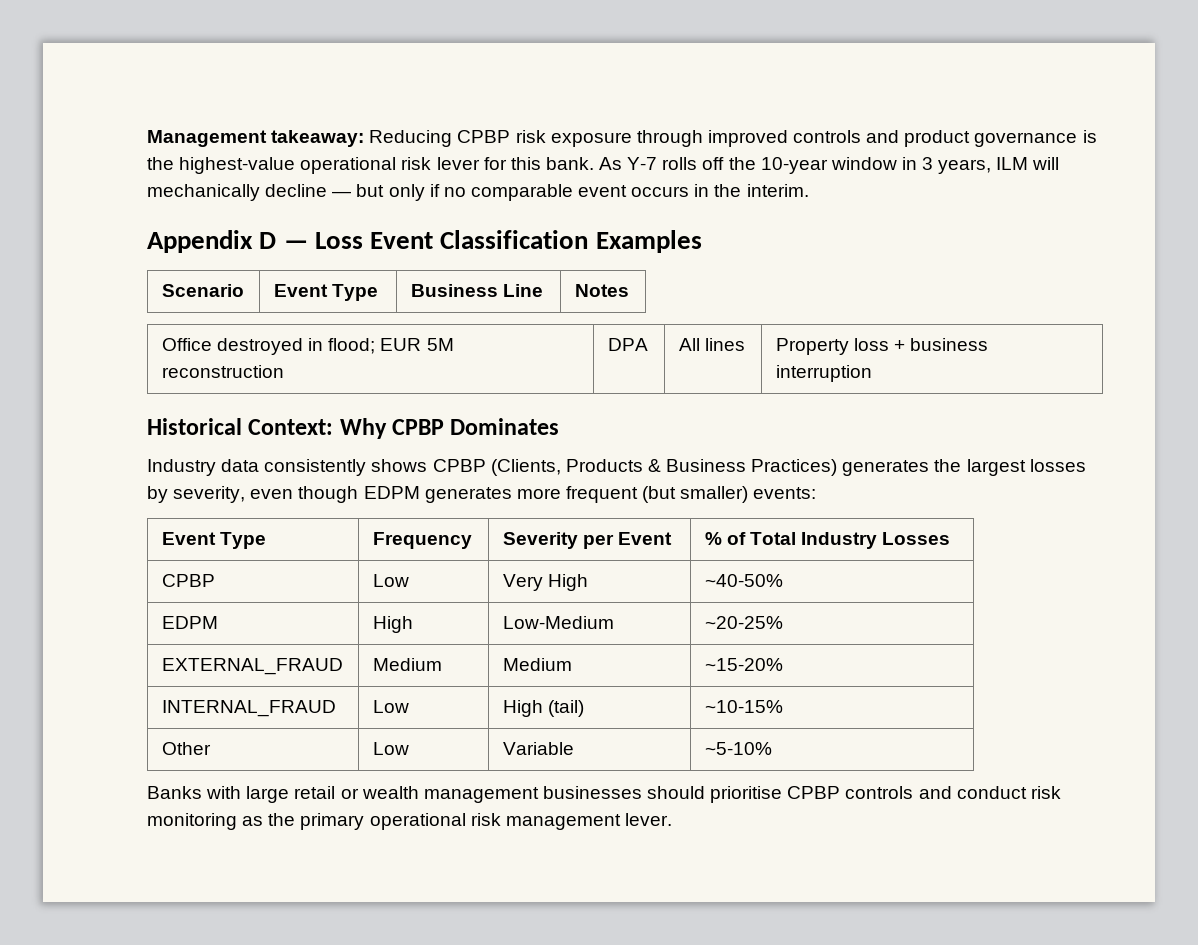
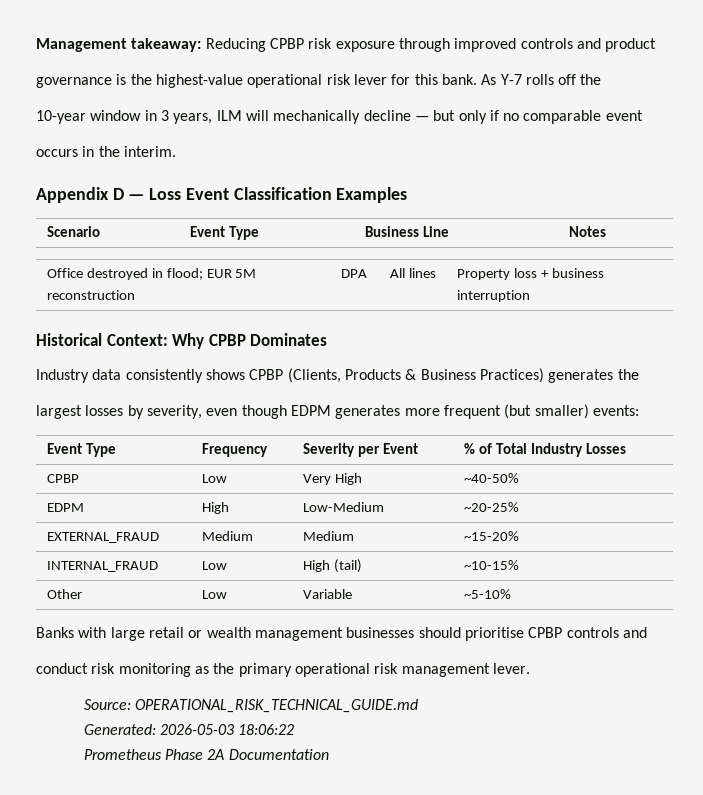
(971, 138) none -> (657, 45) //
(756, 163) none -> (602, 79) //
(628, 191) none -> (643, 115) //
(962, 465) none -> (639, 374) //
(952, 792) none -> (647, 632) //
(672, 819) none -> [83,699,419,713] [83,724,295,735] [83,749,329,760] // Source: OPERATIONAL_RISK_TECHNICAL_GUIDE.md // Generated: 2026-05-03 18:06:22 // Prometheus Phase 2A Documentation

